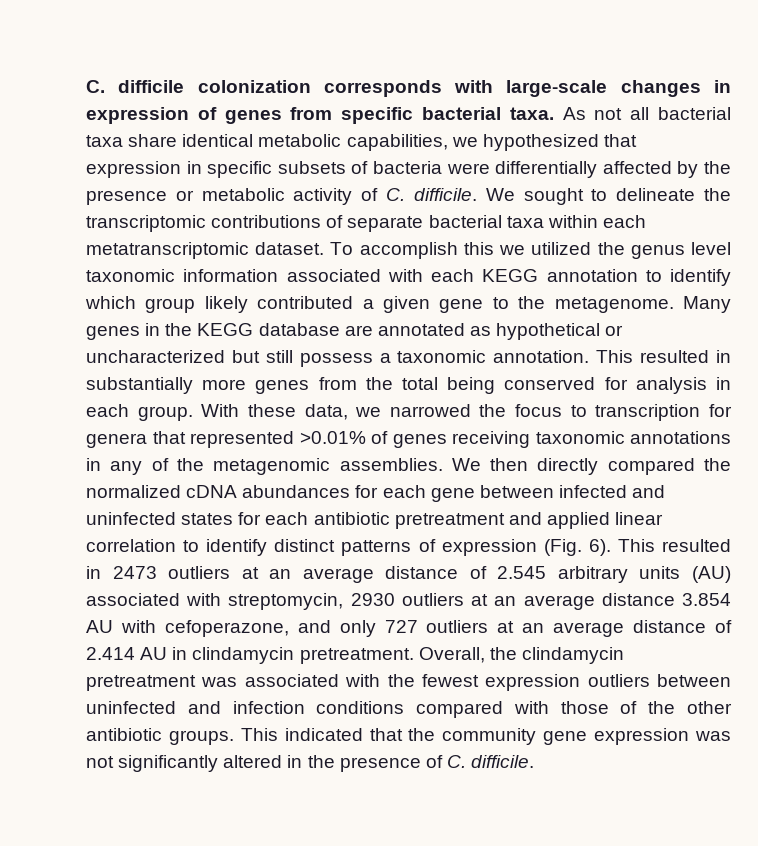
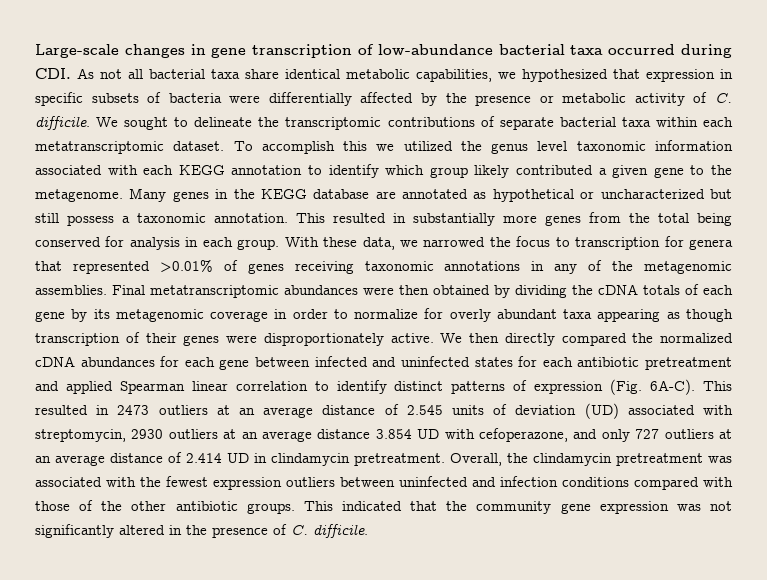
[86,80,732,97] [86,107,554,124] C. difficile colonization corresponds with large-scale changes in expression of genes from specific bacterial taxa. -> [35,44,732,58] [35,68,71,79] Large-scale changes in gene transcription of low-abundance bacterial taxa occurred during CDI.
(443, 464) none -> [112,284,733,298] [35,308,733,322] [35,332,434,346] Final metatranscriptomic abundances were then obtained by dividing the cDNA totals of each gene by its metagenomic coverage in order to normalize for overly abundant taxa appearing as though transcription of their genes were disproportionately active.
(610, 520) none -> [119,381,185,394] Spearman
[588,539,611,556] 6). -> [650,379,696,395] 6A-C).
[557,566,731,583] arbitrary units (AU) -> [451,403,619,419] units of deviation (UD)
[86,620,113,633] AU -> [417,429,440,439] UD
[140,647,168,660] AU -> [227,453,249,463] UD

